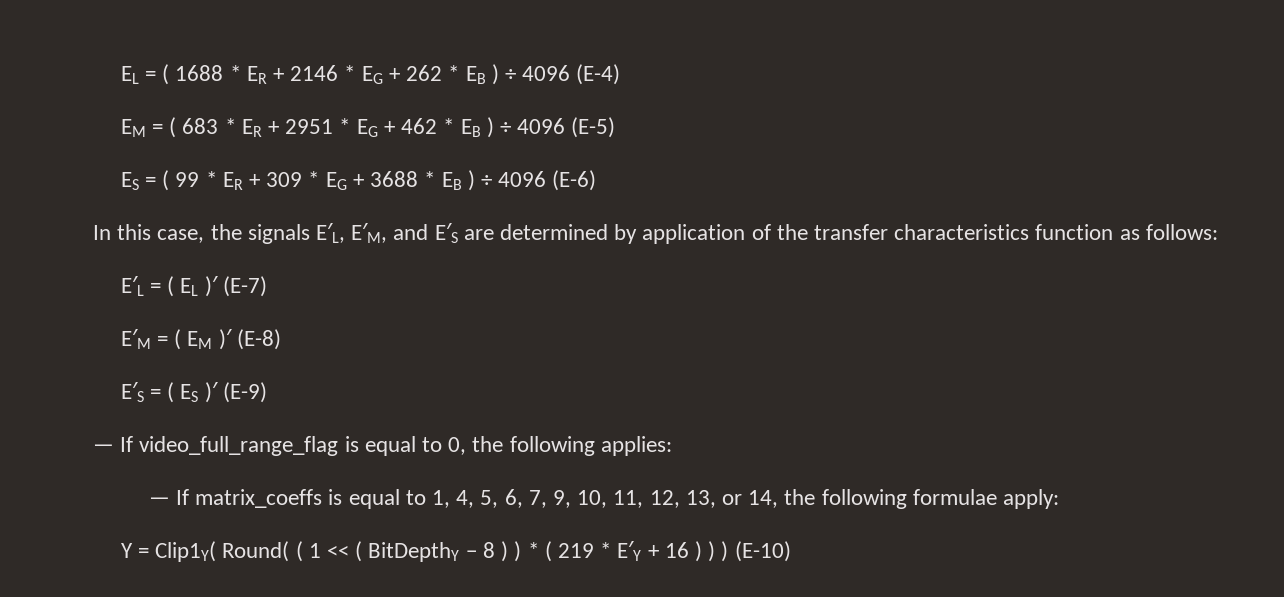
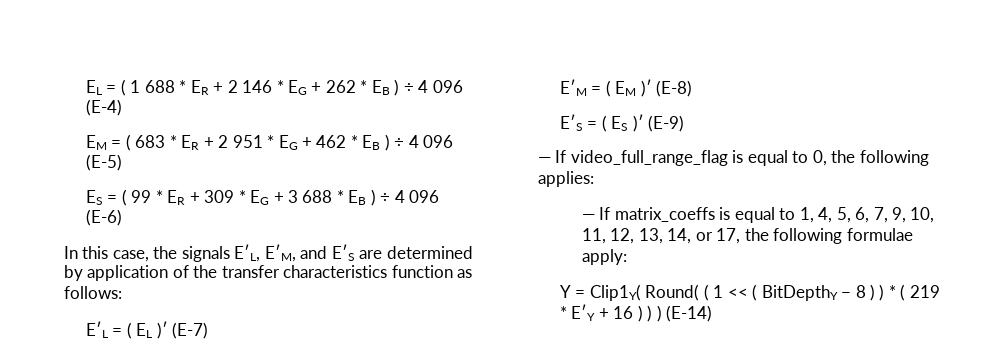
[175,65,339,84] 1688 * ER + 2146 -> [130,80,273,95] 1 688 * ER + 2 146
[522,65,571,81] 4096 -> [418,80,463,93] 4 096
[285,119,334,134] 2951 -> [218,135,263,148] 2 951
[517,118,566,134] 4096 -> [408,135,454,148] 4 096
[370,170,547,191] 3688 * EB ) ÷ 4096 -> [288,189,440,206] 3 688 * EB ) ÷ 4 096
[722,490,779,508] or 14, -> [667,228,741,244] 14, or 17,
[734,541,791,562] (E-10) -> [666,305,713,322] (E-14)

